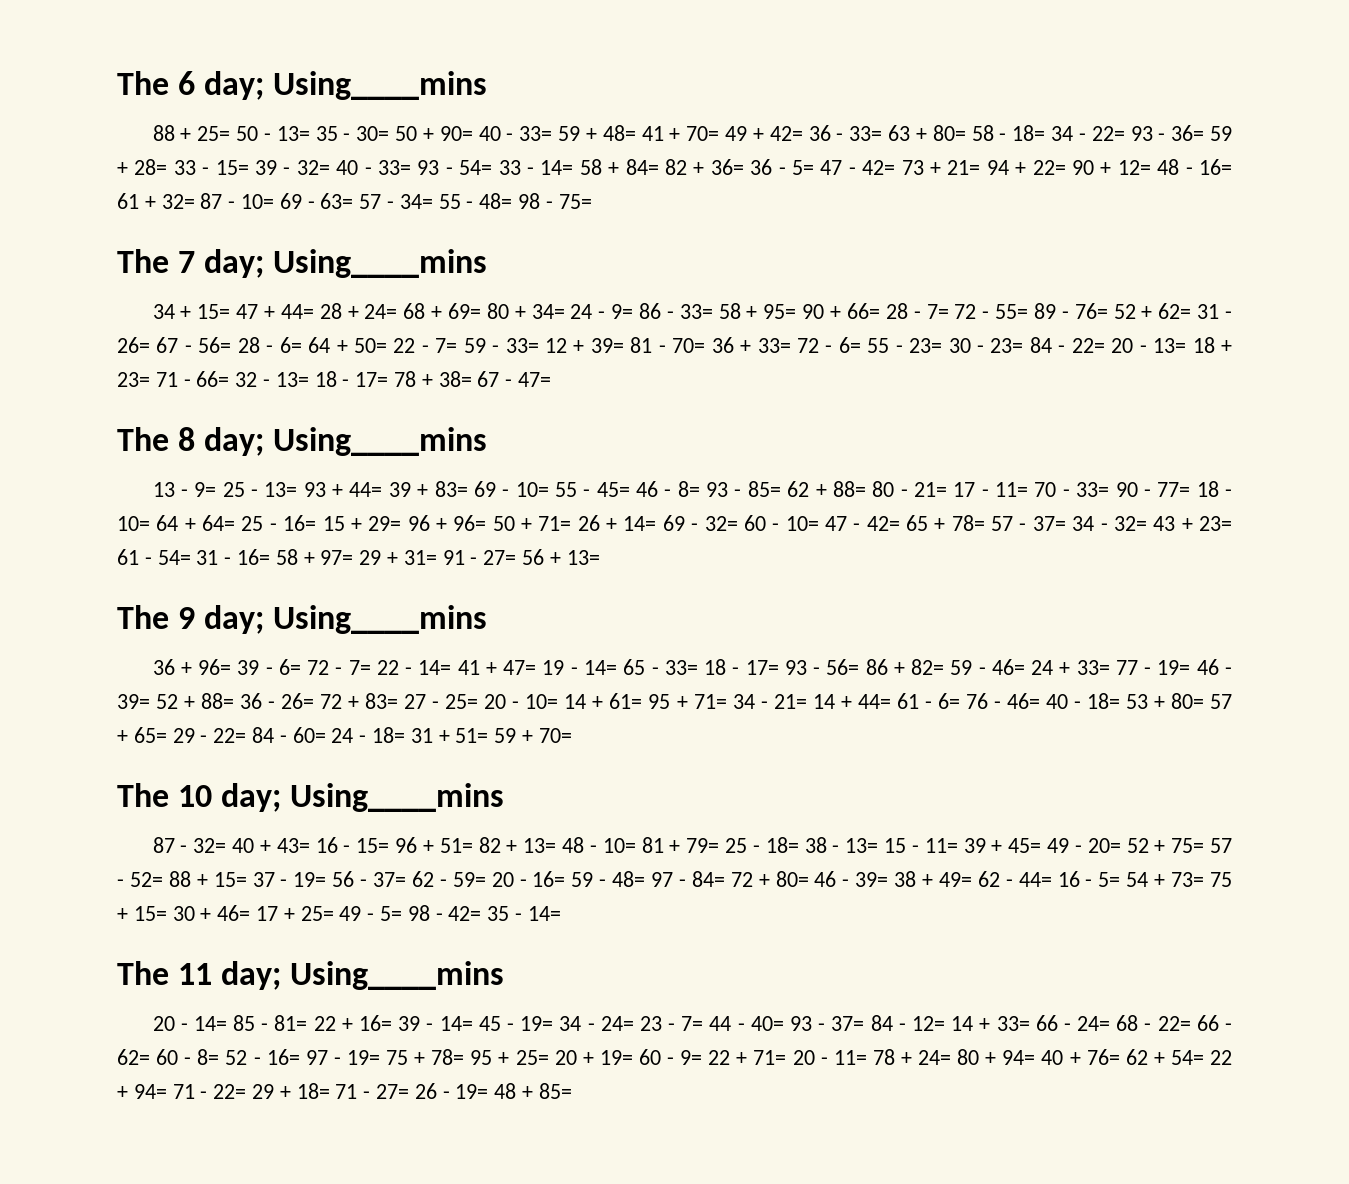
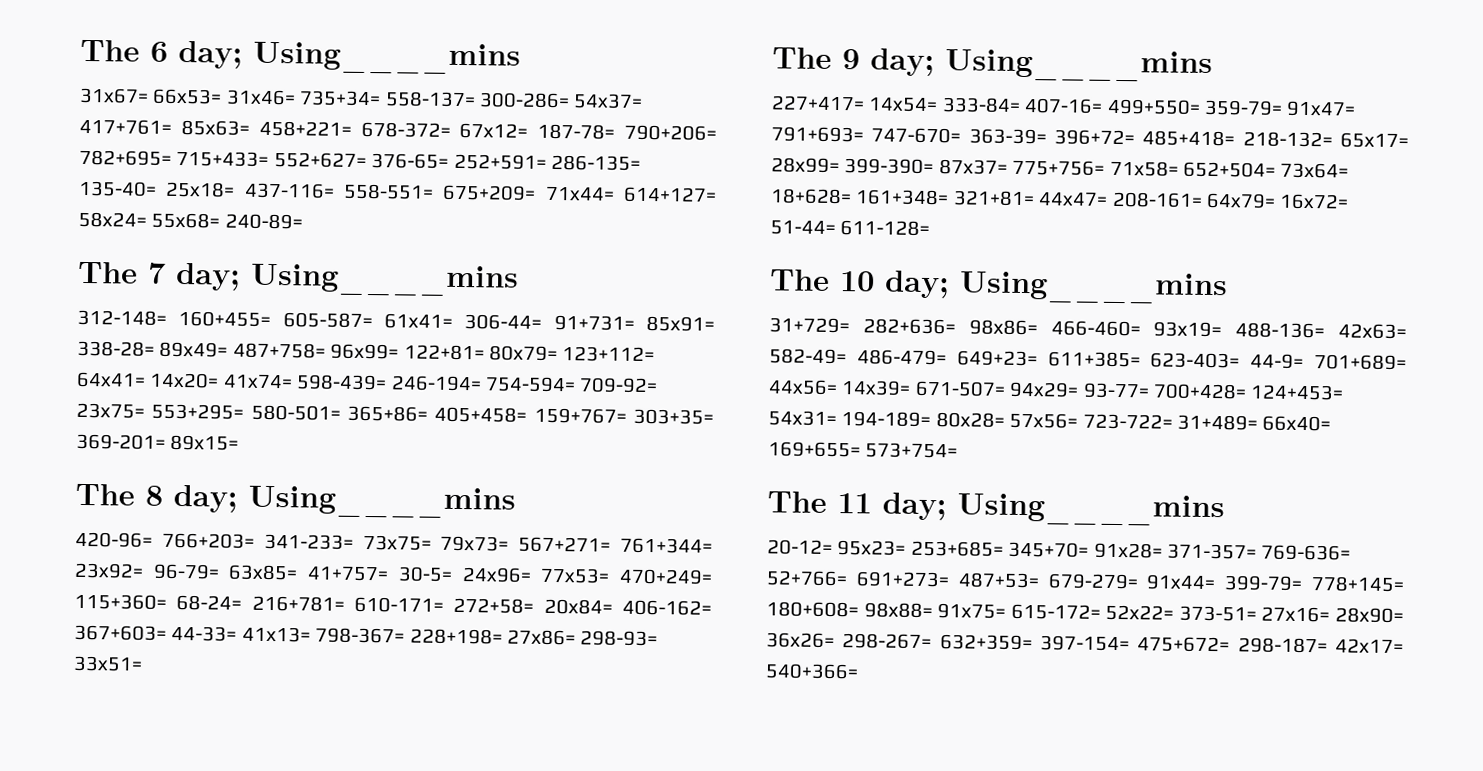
[152,125,1232,141] [117,159,1232,175] [117,193,592,209] [117,249,488,278] [152,303,1232,319] [117,337,1233,353] [117,371,552,387] [117,427,488,456] [152,481,1232,497] [117,515,1233,531] [117,549,600,565] [117,605,488,634] [152,659,1232,675] [117,693,1232,709] [117,727,572,743] [117,783,505,812] [152,837,1232,853] [117,871,1232,887] [117,905,561,921] [117,961,505,990] [152,1015,1233,1031] [117,1049,1233,1065] [117,1083,572,1099] 88 + 25= 50 - 13= 35 - 30= 50 + 90= 40 - 33= 59 + 48= 41 + 70= 49 + 42= 36 - 33= 63 + 80= 58 - 18= 34 - 22= 93 - 36= 59 + 28= 33 - 15= 39 - 32= 40 - 33= 93 - 54= 33 - 14= 58 + 84= 82 + 36= 36 - 5= 47 - 42= 73 + 21= 94 + 22= 90 + 12= 48 - 16= 61 + 32= 87 - 10= 69 - 63= 57 - 34= 55 - 48= 98 - 75= // The 7 day; Using____mins // 34 + 15= 47 + 44= 28 + 24= 68 + 69= 80 + 34= 24 - 9= 86 - 33= 58 + 95= 90 + 66= 28 - 7= 72 - 55= 89 - 76= 52 + 62= 31 - 26= 67 - 56= 28 - 6= 64 + 50= 22 - 7= 59 - 33= 12 + 39= 81 - 70= 36 + 33= 72 - 6= 55 - 23= 30 - 23= 84 - 22= 20 - 13= 18 + 23= 71 - 66= 32 - 13= 18 - 17= 78 + 38= 67 - 47= // The 8 day; Using____mins // 13 - 9= 25 - 13= 93 + 44= 39 + 83= 69 - 10= 55 - 45= 46 - 8= 93 - 85= 62 + 88= 80 - 21= 17 - 11= 70 - 33= 90 - 77= 18 - 10= 64 + 64= 25 - 16= 15 + 29= 96 + 96= 50 + 71= 26 + 14= 69 - 32= 60 - 10= 47 - 42= 65 + 78= 57 - 37= 34 - 32= 43 + 23= 61 - 54= 31 - 16= 58 + 97= 29 + 31= 91 - 27= 56 + 13= // The 9 day; Using____mins // 36 + 96= 39 - 6= 72 - 7= 22 - 14= 41 + 47= 19 - 14= 65 - 33= 18 - 17= 93 - 56= 86 + 82= 59 - 46= 24 + 33= 77 - 19= 46 - 39= 52 + 88= 36 - 26= 72 + 83= 27 - 25= 20 - 10= 14 + 61= 95 + 71= 34 - 21= 14 + 44= 61 - 6= 76 - 46= 40 - 18= 53 + 80= 57 + 65= 29 - 22= 84 - 60= 24 - 18= 31 + 51= 59 + 70= // The 10 day; Using____mins // 87 - 32= 40 + 43= 16 - 15= 96 + 51= 82 + 13= 48 - 10= 81 + 79= 25 - 18= 38 - 13= 15 - 11= 39 + 45= 49 - 20= 52 + 75= 57 - 52= 88 + 15= 37 - 19= 56 - 37= 62 - 59= 20 - 16= 59 - 48= 97 - 84= 72 + 80= 46 - 39= 38 + 49= 62 - 44= 16 - 5= 54 + 73= 75 + 15= 30 + 46= 17 + 25= 49 - 5= 98 - 42= 35 - 14= // The 11 day; Using____mins // 20 - 14= 85 - 81= 22 + 16= 39 - 14= 45 - 19= 34 - 24= 23 - 7= 44 - 40= 93 - 37= 84 - 12= 14 + 33= 66 - 24= 68 - 22= 66 - 62= 60 - 8= 52 - 16= 97 - 19= 75 + 78= 95 + 25= 20 + 19= 60 - 9= 22 + 71= 20 - 11= 78 + 24= 80 + 94= 40 + 76= 62 + 54= 22 + 94= 71 - 22= 29 + 18= 71 - 27= 26 - 19= 48 + 85= -> [79,87,644,109] [79,118,717,141] [79,149,641,171] [78,180,717,203] [78,211,303,230] [78,261,519,297] [77,309,715,332] [77,340,656,363] [76,371,659,394] [76,402,714,425] [76,433,240,451] [75,483,516,519] [75,531,713,554] [74,562,713,585] [74,593,712,616] [74,624,659,647] [73,655,143,672] [772,47,1213,82] [771,95,1357,117] [771,126,1409,149] [771,157,1350,179] [770,188,1350,210] [770,220,931,237] [770,269,1228,305] [769,317,1407,340] [769,348,1407,371] [768,379,1345,401] [768,410,1332,432] [768,441,959,459] [767,491,1225,527] [767,539,1352,561] [766,570,1404,593] [766,601,1404,624] [766,632,1404,654] [765,663,859,680] 31x67= 66x53= 31x46= 735+34= 558-137= 300-286= 54x37= 417+761= 85x63= 458+221= 678-372= 67x12= 187-78= 790+206= 782+695= 715+433= 552+627= 376-65= 252+591= 286-135= 135-40= 25x18= 437-116= 558-551= 675+209= 71x44= 614+127= 58x24= 55x68= 240-89= // The 7 day; Using____mins // 312-148= 160+455= 605-587= 61x41= 306-44= 91+731= 85x91= 338-28= 89x49= 487+758= 96x99= 122+81= 80x79= 123+112= 64x41= 14x20= 41x74= 598-439= 246-194= 754-594= 709-92= 23x75= 553+295= 580-501= 365+86= 405+458= 159+767= 303+35= 369-201= 89x15= // The 8 day; Using____mins // 420-96= 766+203= 341-233= 73x75= 79x73= 567+271= 761+344= 23x92= 96-79= 63x85= 41+757= 30-5= 24x96= 77x53= 470+249= 115+360= 68-24= 216+781= 610-171= 272+58= 20x84= 406-162= 367+603= 44-33= 41x13= 798-367= 228+198= 27x86= 298-93= 33x51= // The 9 day; Using____mins // 227+417= 14x54= 333-84= 407-16= 499+550= 359-79= 91x47= 791+693= 747-670= 363-39= 396+72= 485+418= 218-132= 65x17= 28x99= 399-390= 87x37= 775+756= 71x58= 652+504= 73x64= 18+628= 161+348= 321+81= 44x47= 208-161= 64x79= 16x72= 51-44= 611-128= // The 10 day; Using____mins // 31+729= 282+636= 98x86= 466-460= 93x19= 488-136= 42x63= 582-49= 486-479= 649+23= 611+385= 623-403= 44-9= 701+689= 44x56= 14x39= 671-507= 94x29= 93-77= 700+428= 124+453= 54x31= 194-189= 80x28= 57x56= 723-722= 31+489= 66x40= 169+655= 573+754= // The 11 day; Using____mins // 20-12= 95x23= 253+685= 345+70= 91x28= 371-357= 769-636= 52+766= 691+273= 487+53= 679-279= 91x44= 399-79= 778+145= 180+608= 98x88= 91x75= 615-172= 52x22= 373-51= 27x16= 28x90= 36x26= 298-267= 632+359= 397-154= 475+672= 298-187= 42x17= 540+366=

